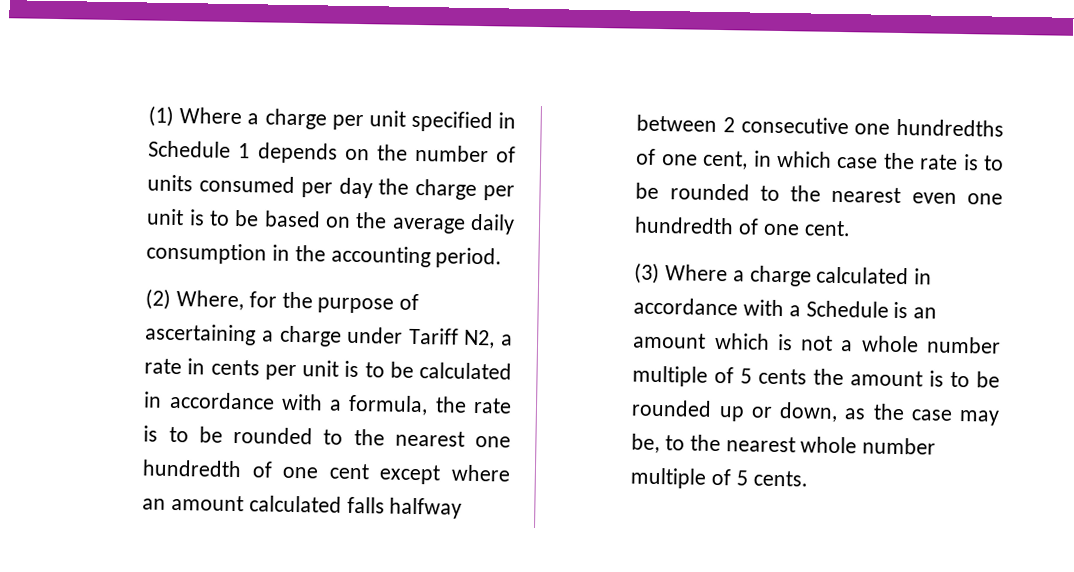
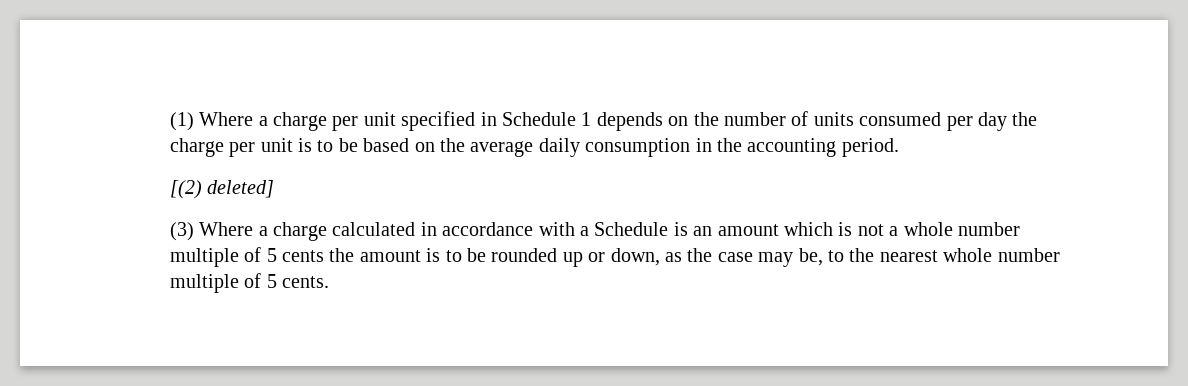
[145,288,420,314] [144,323,513,349] [144,358,512,381] [143,391,512,416] [143,425,512,448] [142,459,511,485] [142,494,463,519] [636,114,1004,137] [636,148,1004,171] [635,182,1003,205] [634,216,851,237] (2) Where, for the purpose of ascertaining a charge under Tariff N2, a rate in cents per unit is to be calculated in accordance with a formula, the rate is to be rounded to the nearest one hundredth of one cent except where an amount calculated falls halfway between 2 consecutive one hundredths of one cent, in which case the rate is to be rounded to the nearest even one hundredth of one cent. -> [169,180,275,199] [(2) deleted]

